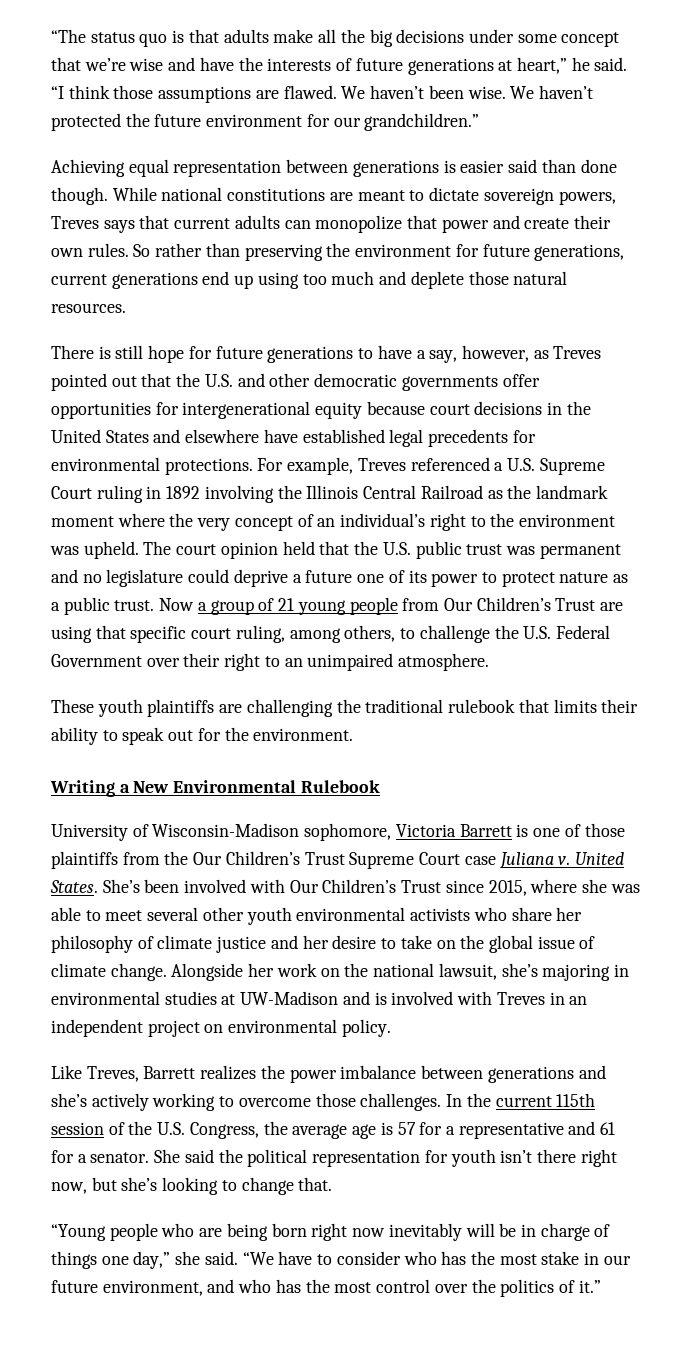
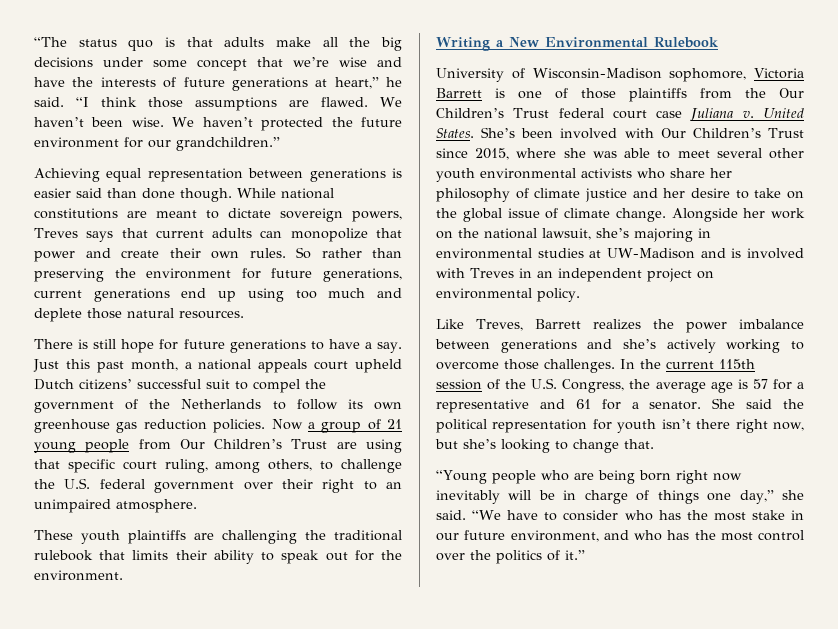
[429,345,602,363] [51,373,540,391] [51,401,591,419] [51,429,536,447] [51,457,605,475] [51,485,608,503] [51,513,615,531] [50,541,621,559] [51,569,629,587] [51,597,155,615] say, however, as Treves pointed out that the U.S. and other democratic governments offer opportunities for intergenerational equity because court decisions in the United States and elsewhere have established legal precedents for environmental protections. For example, Treves referenced a U.S. Supreme Court ruling in 1892 involving the Illinois Central Railroad as the landmark moment where the very concept of an individual’s right to the environment was upheld. The court opinion held that the U.S. public trust was permanent and no legislature could deprive a future one of its power to protect nature as a public trust. -> [377,342,403,353] [33,359,402,373] [34,379,326,393] [34,399,403,413] [34,419,266,433] say. Just this past month, a national appeals court upheld Dutch citizens’ successful suit to compel the government of the Netherlands to follow its own greenhouse gas reduction policies.
[555,625,610,639] [51,654,142,667] Federal Government -> [99,479,235,493] federal government
[349,852,461,869] Supreme Court -> [558,108,647,119] federal court

